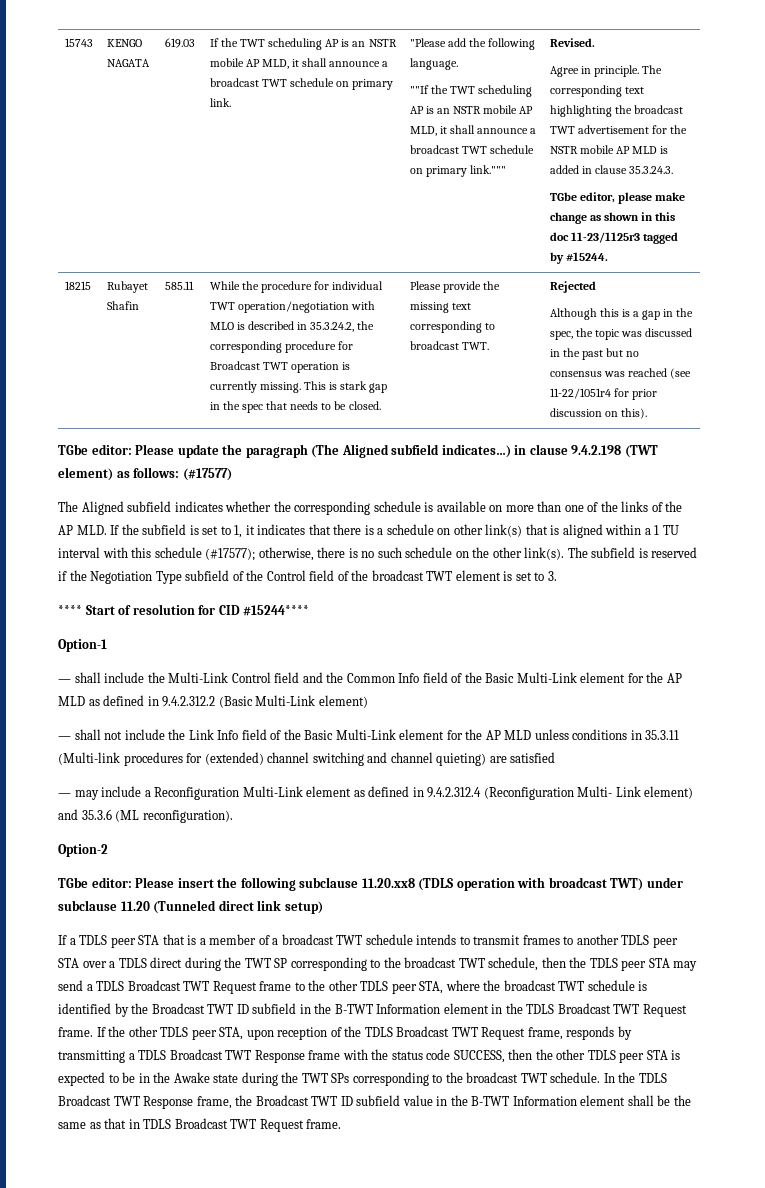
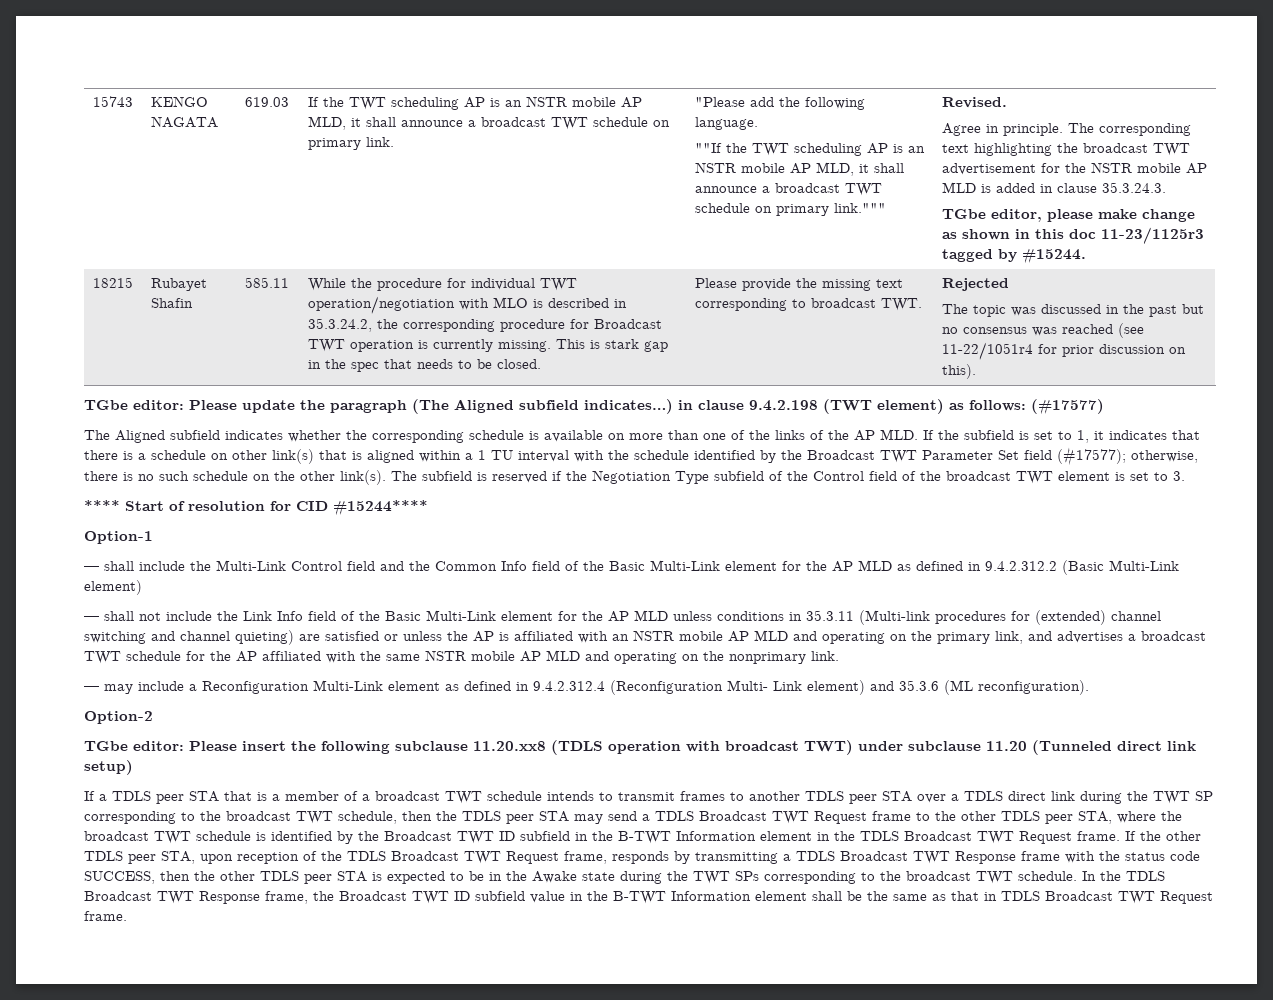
[549,308,694,320] [549,328,593,340] Although this is a gap in the spec, the -> [941,304,968,314] The
[131,547,202,558] this schedule -> [608,450,1052,463] the schedule identified by the Broadcast TWT Parameter Set field
(556, 757) none -> [384,630,1206,644] [84,650,839,664] or unless the AP is affiliated with an NSTR mobile AP MLD and operating on the primary link, and advertises a broadcast TWT schedule for the AP affiliated with the same NSTR mobile AP MLD and operating on the nonprimary link.
(183, 962) none -> [1051,791,1075,801] link

